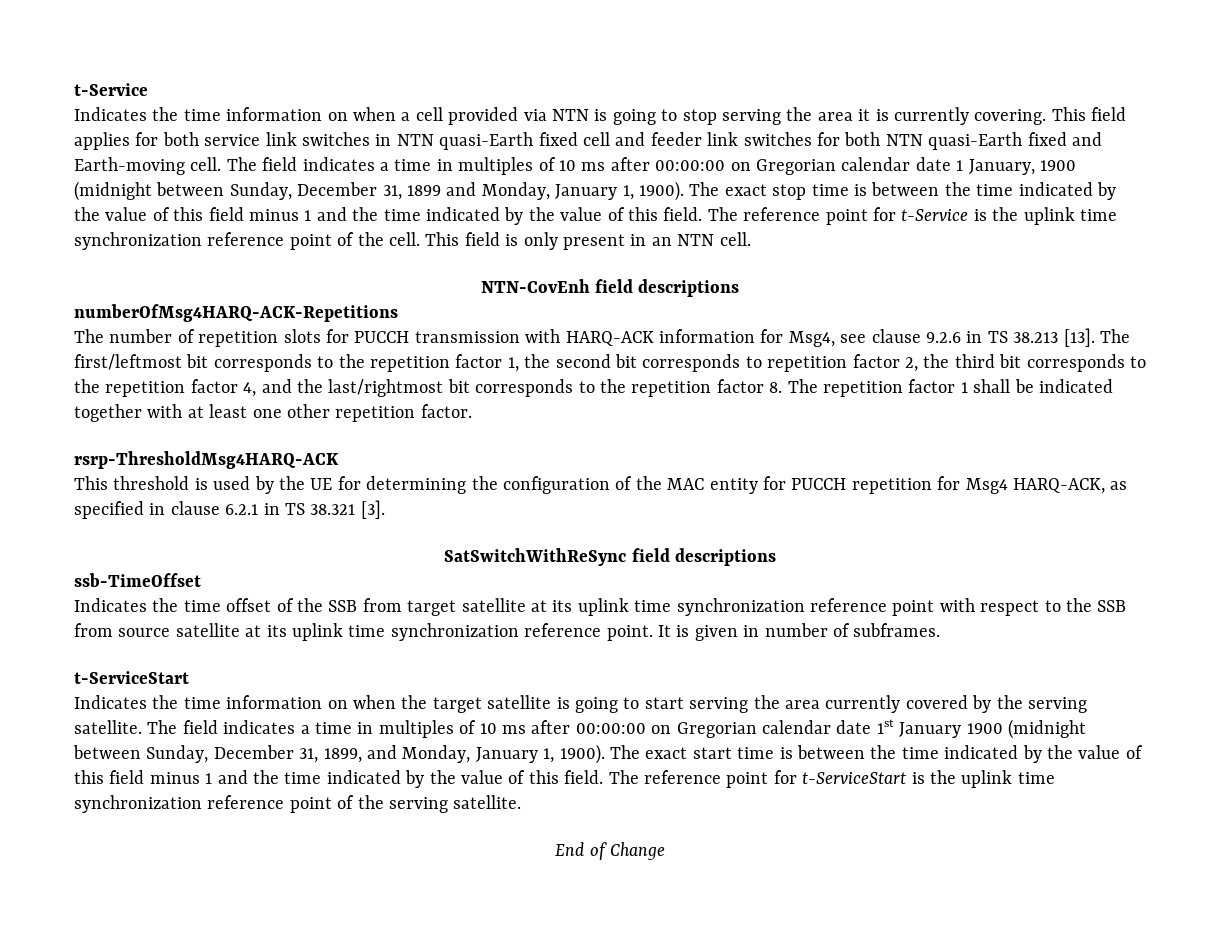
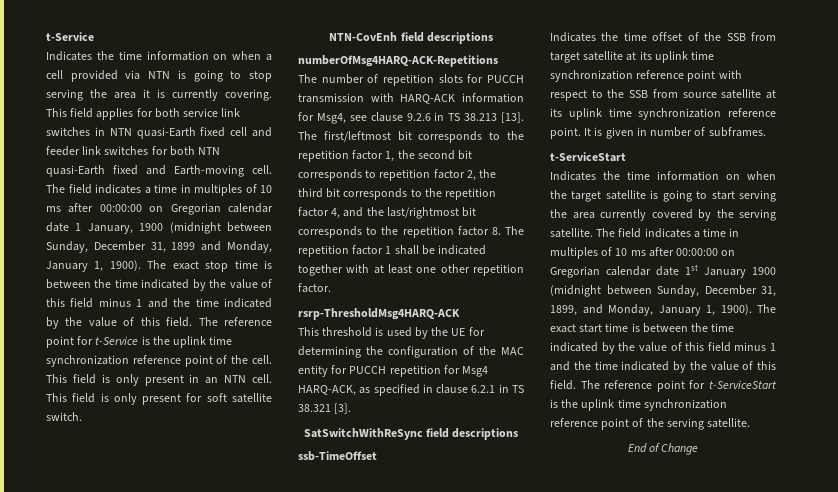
(751, 239) none -> [46,393,272,405] [46,412,82,421] This field is only present for soft satellite switch.

